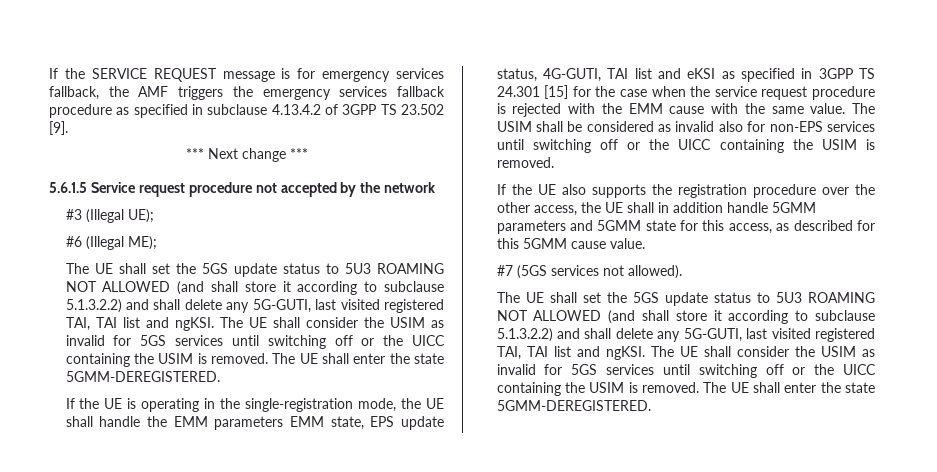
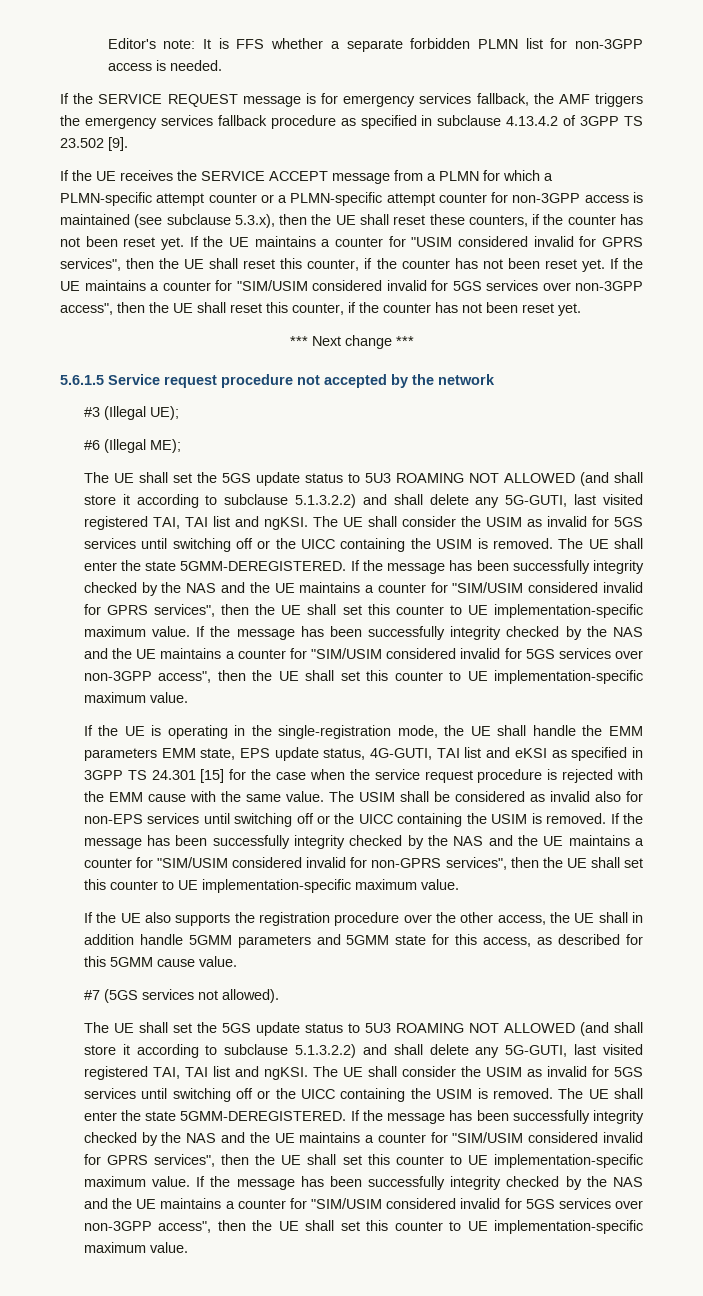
(49, 73) none -> [107,38,643,52] [107,60,222,71] Editor's note: It is FFS whether a separate forbidden PLMN list for non-3GPP access is needed. //
(68, 128) none -> [60,170,553,184] [60,192,643,206] [60,214,643,228] [60,236,643,250] [60,258,643,272] [60,280,643,291] [60,302,581,316] // If the UE receives the SERVICE ACCEPT message from a PLMN for which a PLMN-specific attempt counter or a PLMN-specific attempt counter for non-3GPP access is maintained (see subclause 5.3.x), then the UE shall reset these counters, if the counter has not been reset yet. If the UE maintains a counter for "USIM considered invalid for GPRS services", then the UE shall reset this counter, if the counter has not been reset yet. If the UE maintains a counter for "SIM/USIM considered invalid for 5GS services over non-3GPP access", then the UE shall reset this counter, if the counter has not been reset yet.
(220, 376) none -> [350,560,644,574] [83,582,644,596] [83,604,643,618] [83,626,643,640] [83,648,643,659] [83,670,644,684] [83,692,188,703] If the message has been successfully integrity checked by the NAS and the UE maintains a counter for "SIM/USIM considered invalid for GPRS services", then the UE shall set this counter to UE implementation-specific maximum value. If the message has been successfully integrity checked by the NAS and the UE maintains a counter for "SIM/USIM considered invalid for 5GS services over non-3GPP access", then the UE shall set this counter to UE implementation-specific maximum value.
(554, 162) none -> [610,813,643,824] [83,835,644,849] [83,857,643,870] [83,879,459,893] If the message has been successfully integrity checked by the NAS and the UE maintains a counter for "SIM/USIM considered invalid for non-GPRS services", then the UE shall set this counter to UE implementation-specific maximum value.
(651, 405) none -> [350,1110,644,1124] [83,1132,644,1146] [83,1154,643,1168] [83,1176,643,1190] [83,1198,643,1209] [83,1220,644,1234] [83,1242,188,1253] If the message has been successfully integrity checked by the NAS and the UE maintains a counter for "SIM/USIM considered invalid for GPRS services", then the UE shall set this counter to UE implementation-specific maximum value. If the message has been successfully integrity checked by the NAS and the UE maintains a counter for "SIM/USIM considered invalid for 5GS services over non-3GPP access", then the UE shall set this counter to UE implementation-specific maximum value.

